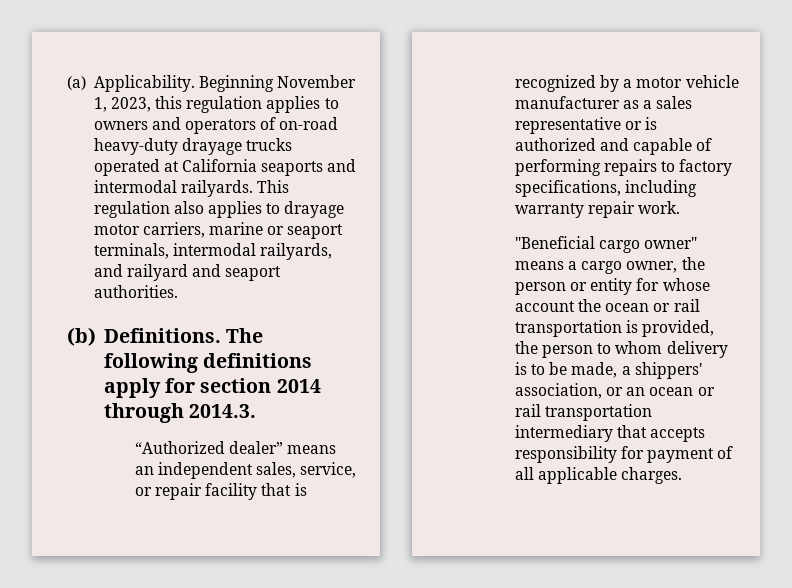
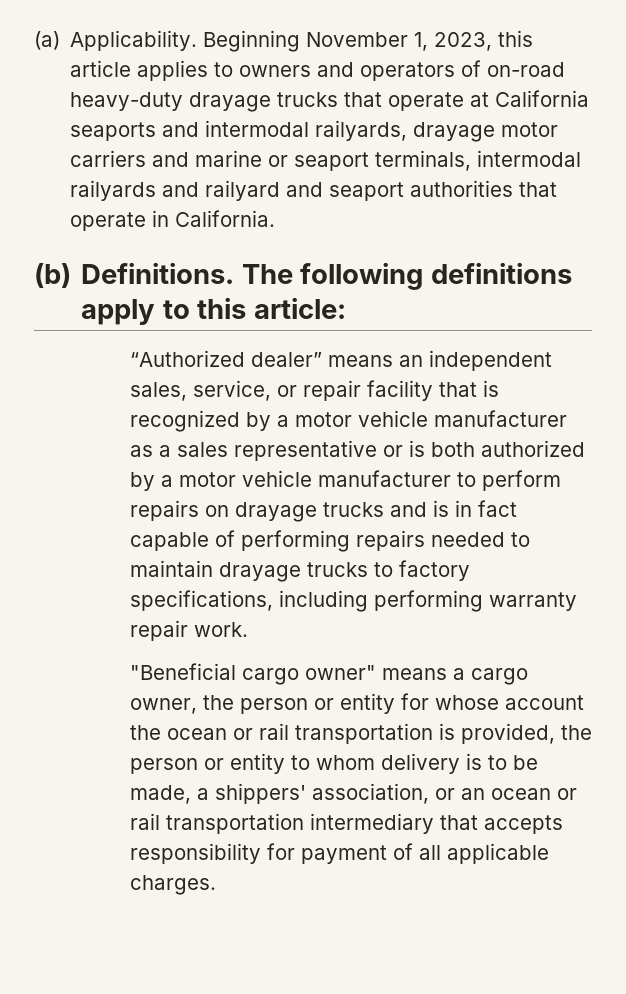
[186,96,263,113] regulation -> [70,60,132,77] article
[93,159,160,176] operated -> [344,92,465,111] that operate
[180,180,290,197] [93,201,345,218] [93,222,205,238] railyards. This regulation also applies to drayage motor carriers, -> [315,120,559,142] [70,150,190,167] railyards, drayage motor carriers and
[260,243,333,260] railyards, -> [70,180,157,201] railyards
[93,285,178,298] authorities. -> [410,180,558,197] [70,210,276,231] authorities that operate in California.
[165,378,321,393] [103,403,257,423] for section 2014 through 2014.3. -> [162,297,346,319] to this article:
[514,138,713,155] [514,159,657,176] authorized and capable of performing repairs -> [430,440,585,457] [129,470,561,491] [129,500,517,522] [129,530,530,552] [129,560,368,582] both authorized by a motor vehicle manufacturer to perform repairs on drayage trucks and is in fact capable of performing repairs needed to maintain drayage trucks
(697, 188) none -> [373,590,483,612] performing
(593, 351) none -> [203,753,285,774] or entity

